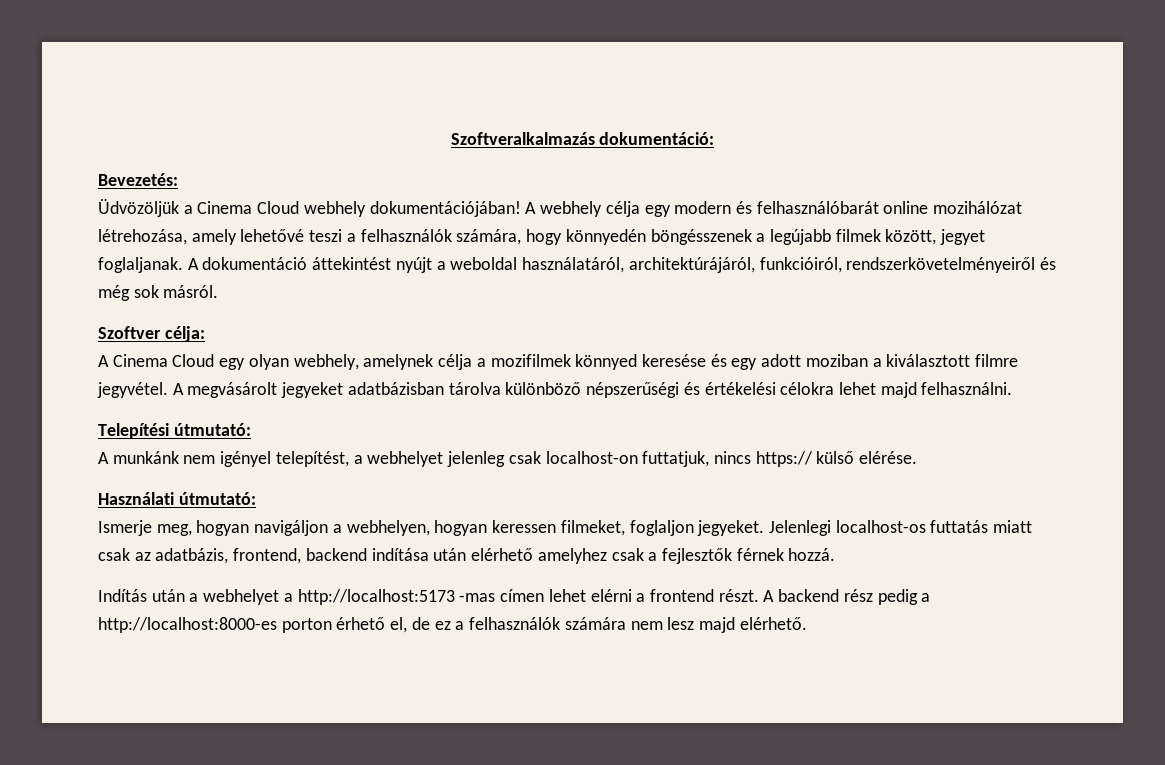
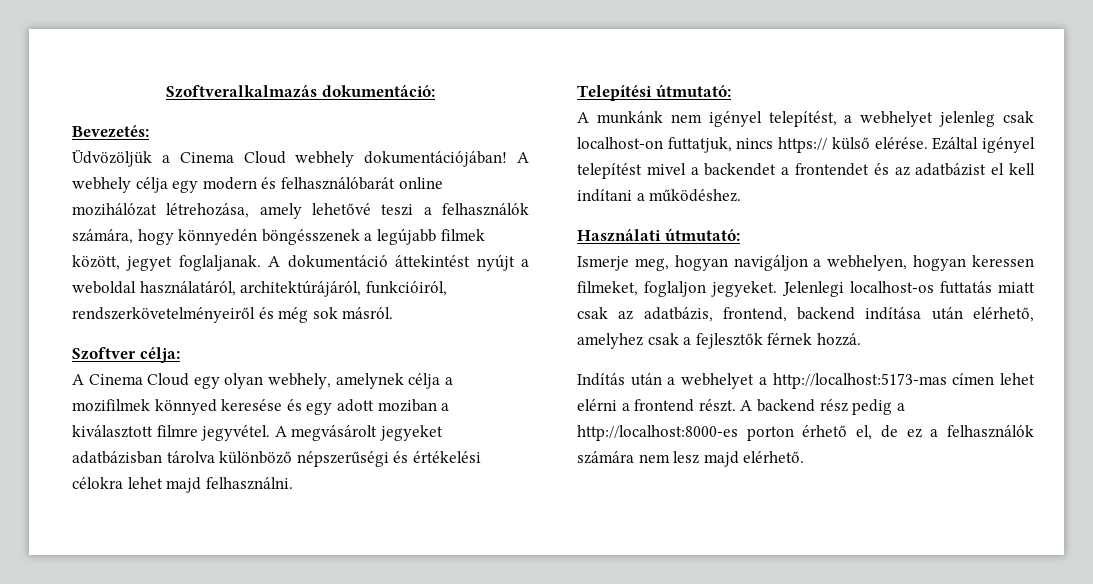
(918, 457) none -> [932,137,1035,153] [577,163,1035,179] [577,189,742,202] Ezáltal igényel telepítést mivel a backendet a frontendet és az adatbázist el kell indítani a működéshez.
[471,548,534,561] elérhető -> [973,307,1034,322] elérhető,
[297,589,496,605] http://localhost:5173 -mas -> [772,373,947,389] http://localhost:5173-mas

